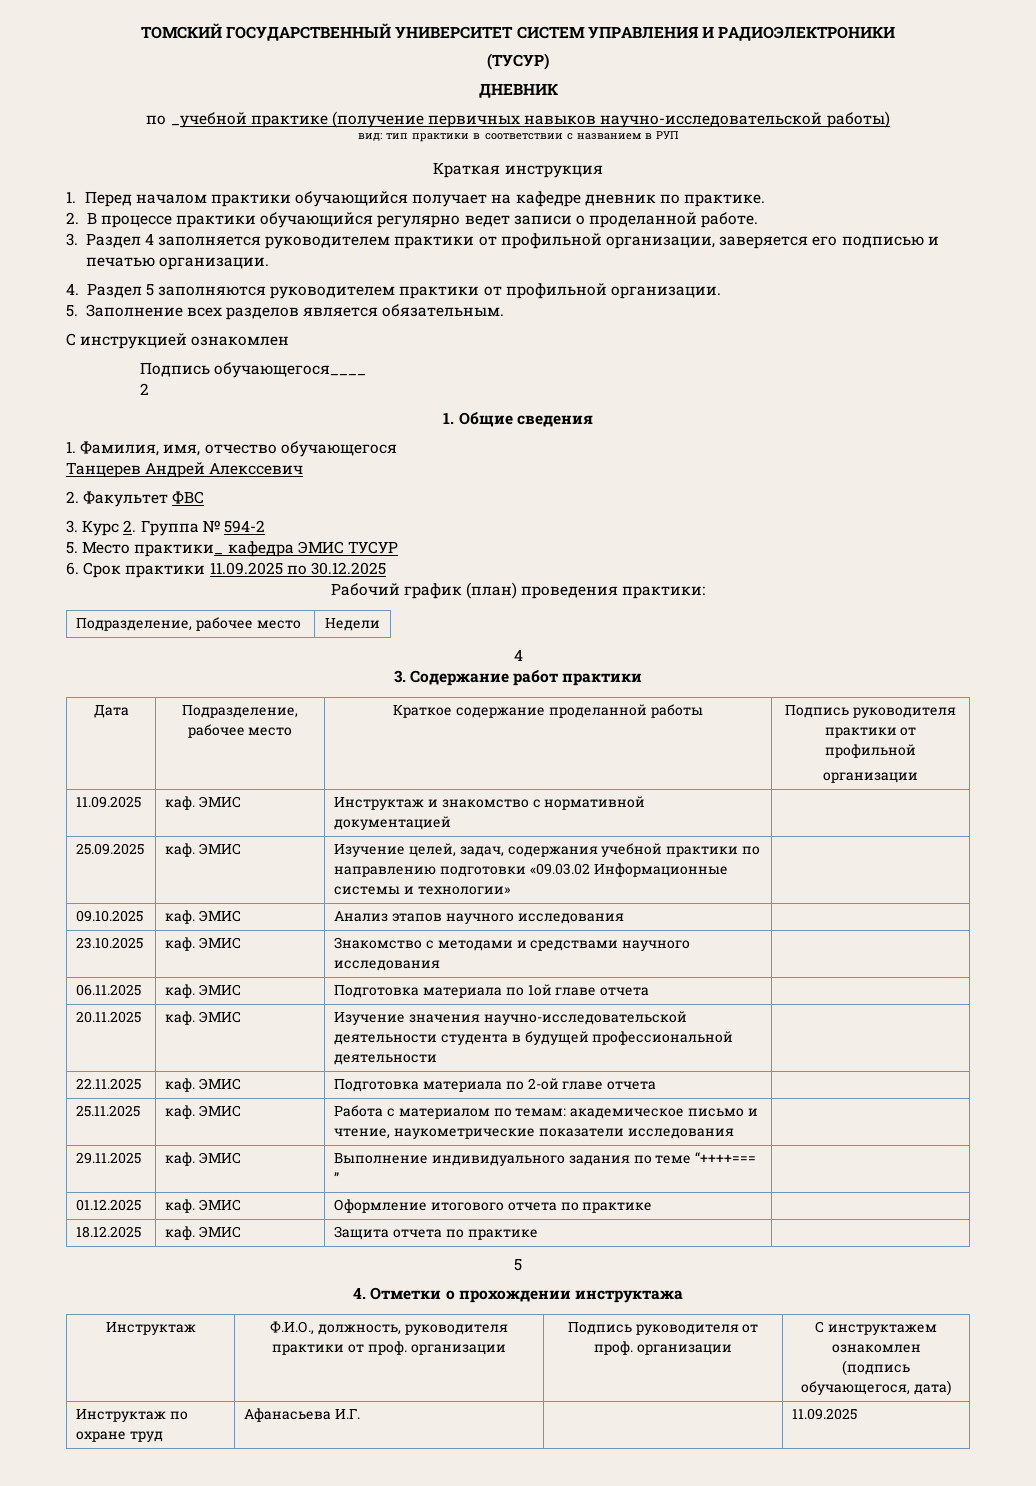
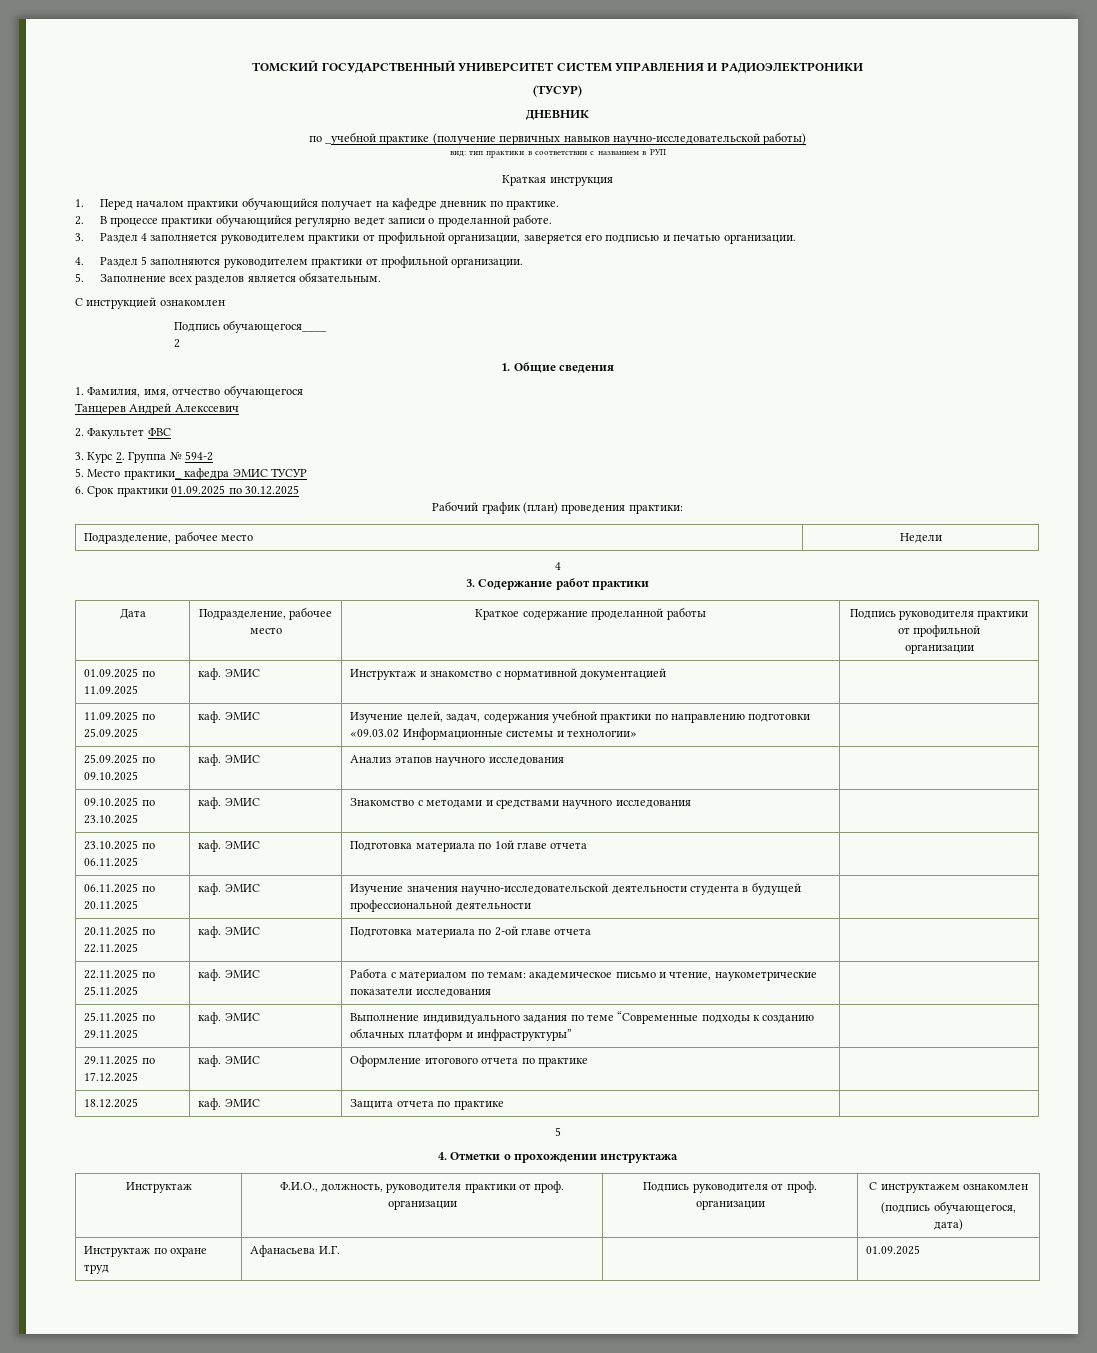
[209,562,283,575] 11.09.2025 -> [171,485,226,495] 01.09.2025
(918, 777) none -> [84,668,155,678] 01.09.2025 по
(452, 823) none -> [84,711,155,721] 11.09.2025 по
(511, 890) none -> [84,754,155,764] 25.09.2025 по
(624, 918) none -> [84,797,155,807] 09.10.2025 по
(441, 965) none -> [84,840,155,850] 23.10.2025 по
(650, 991) none -> [84,883,155,893] 06.11.2025 по
(438, 1059) none -> [84,926,155,936] 20.11.2025 по
(657, 1085) none -> [84,969,155,979] 22.11.2025 по
(734, 1133) none -> [84,1012,155,1022] 25.11.2025 по
[695,1152,757,1163] [334,1172,340,1183] [76,1199,142,1211] “++++=== ” | // 01.12.2025 -> [617,1011,815,1024] [350,1028,572,1041] [84,1055,155,1065] [84,1072,139,1082] “Современные подходы к созданию облачных платформ и инфраструктуры” | // 29.11.2025 по 17.12.2025
[792,1408,858,1420] 11.09.2025 -> [866,1245,921,1255] 01.09.2025

